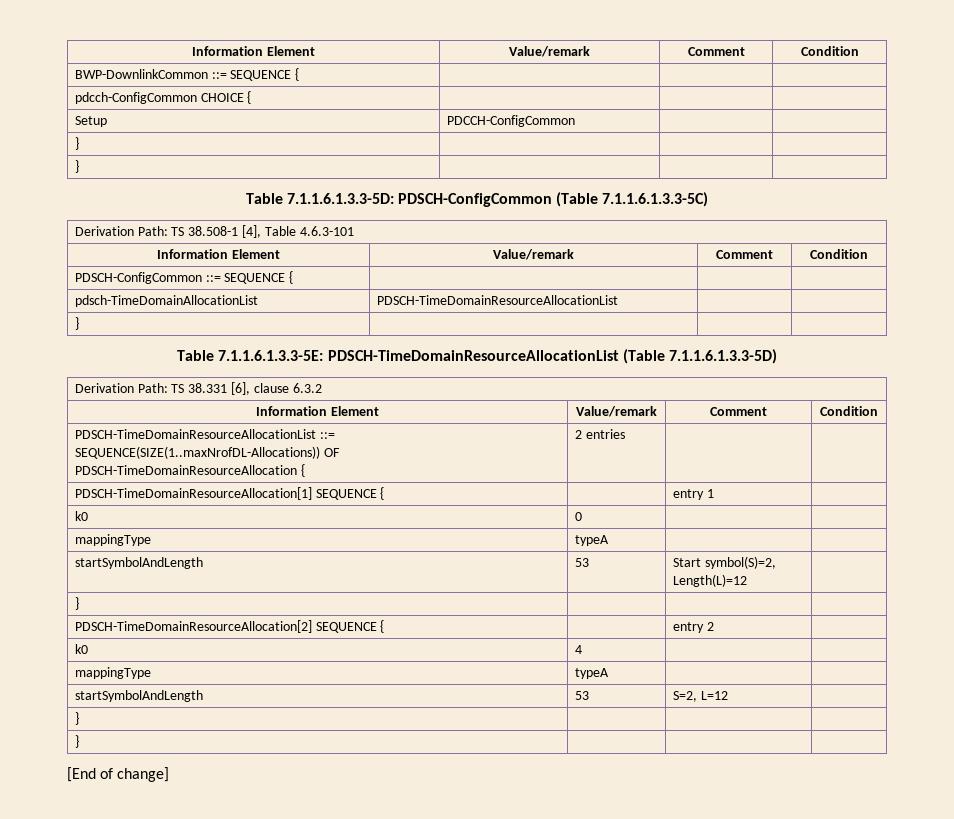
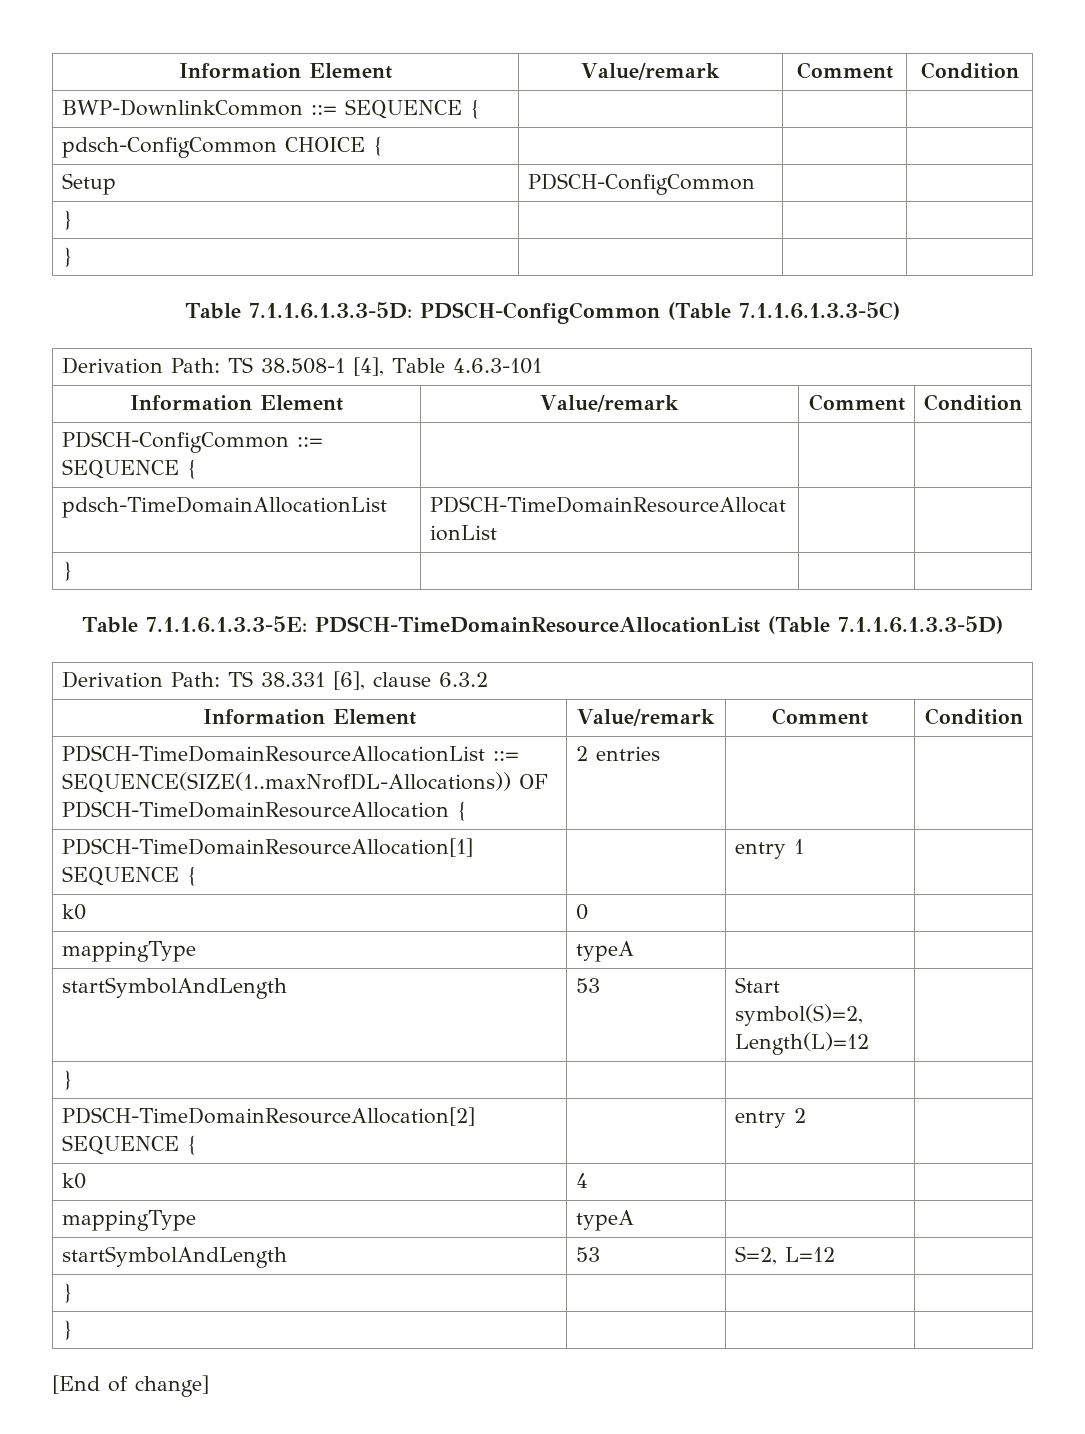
[74,92,197,104] pdcch-ConfigCommon -> [61,137,277,158] pdsch-ConfigCommon
[446,115,575,127] PDCCH-ConfigCommon -> [527,173,755,195] PDSCH-ConfigCommon

